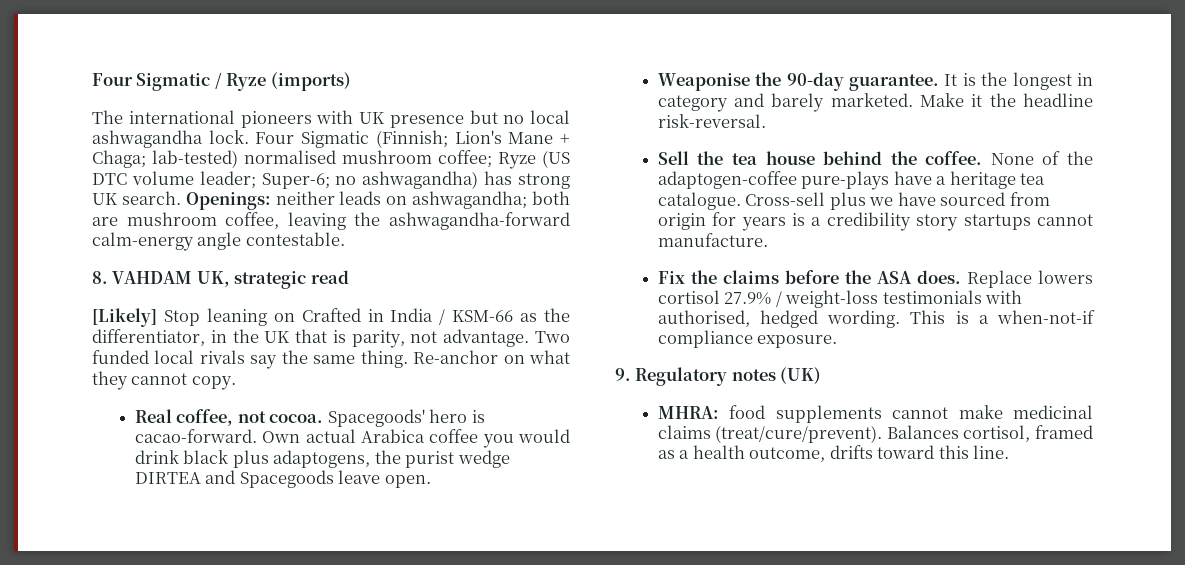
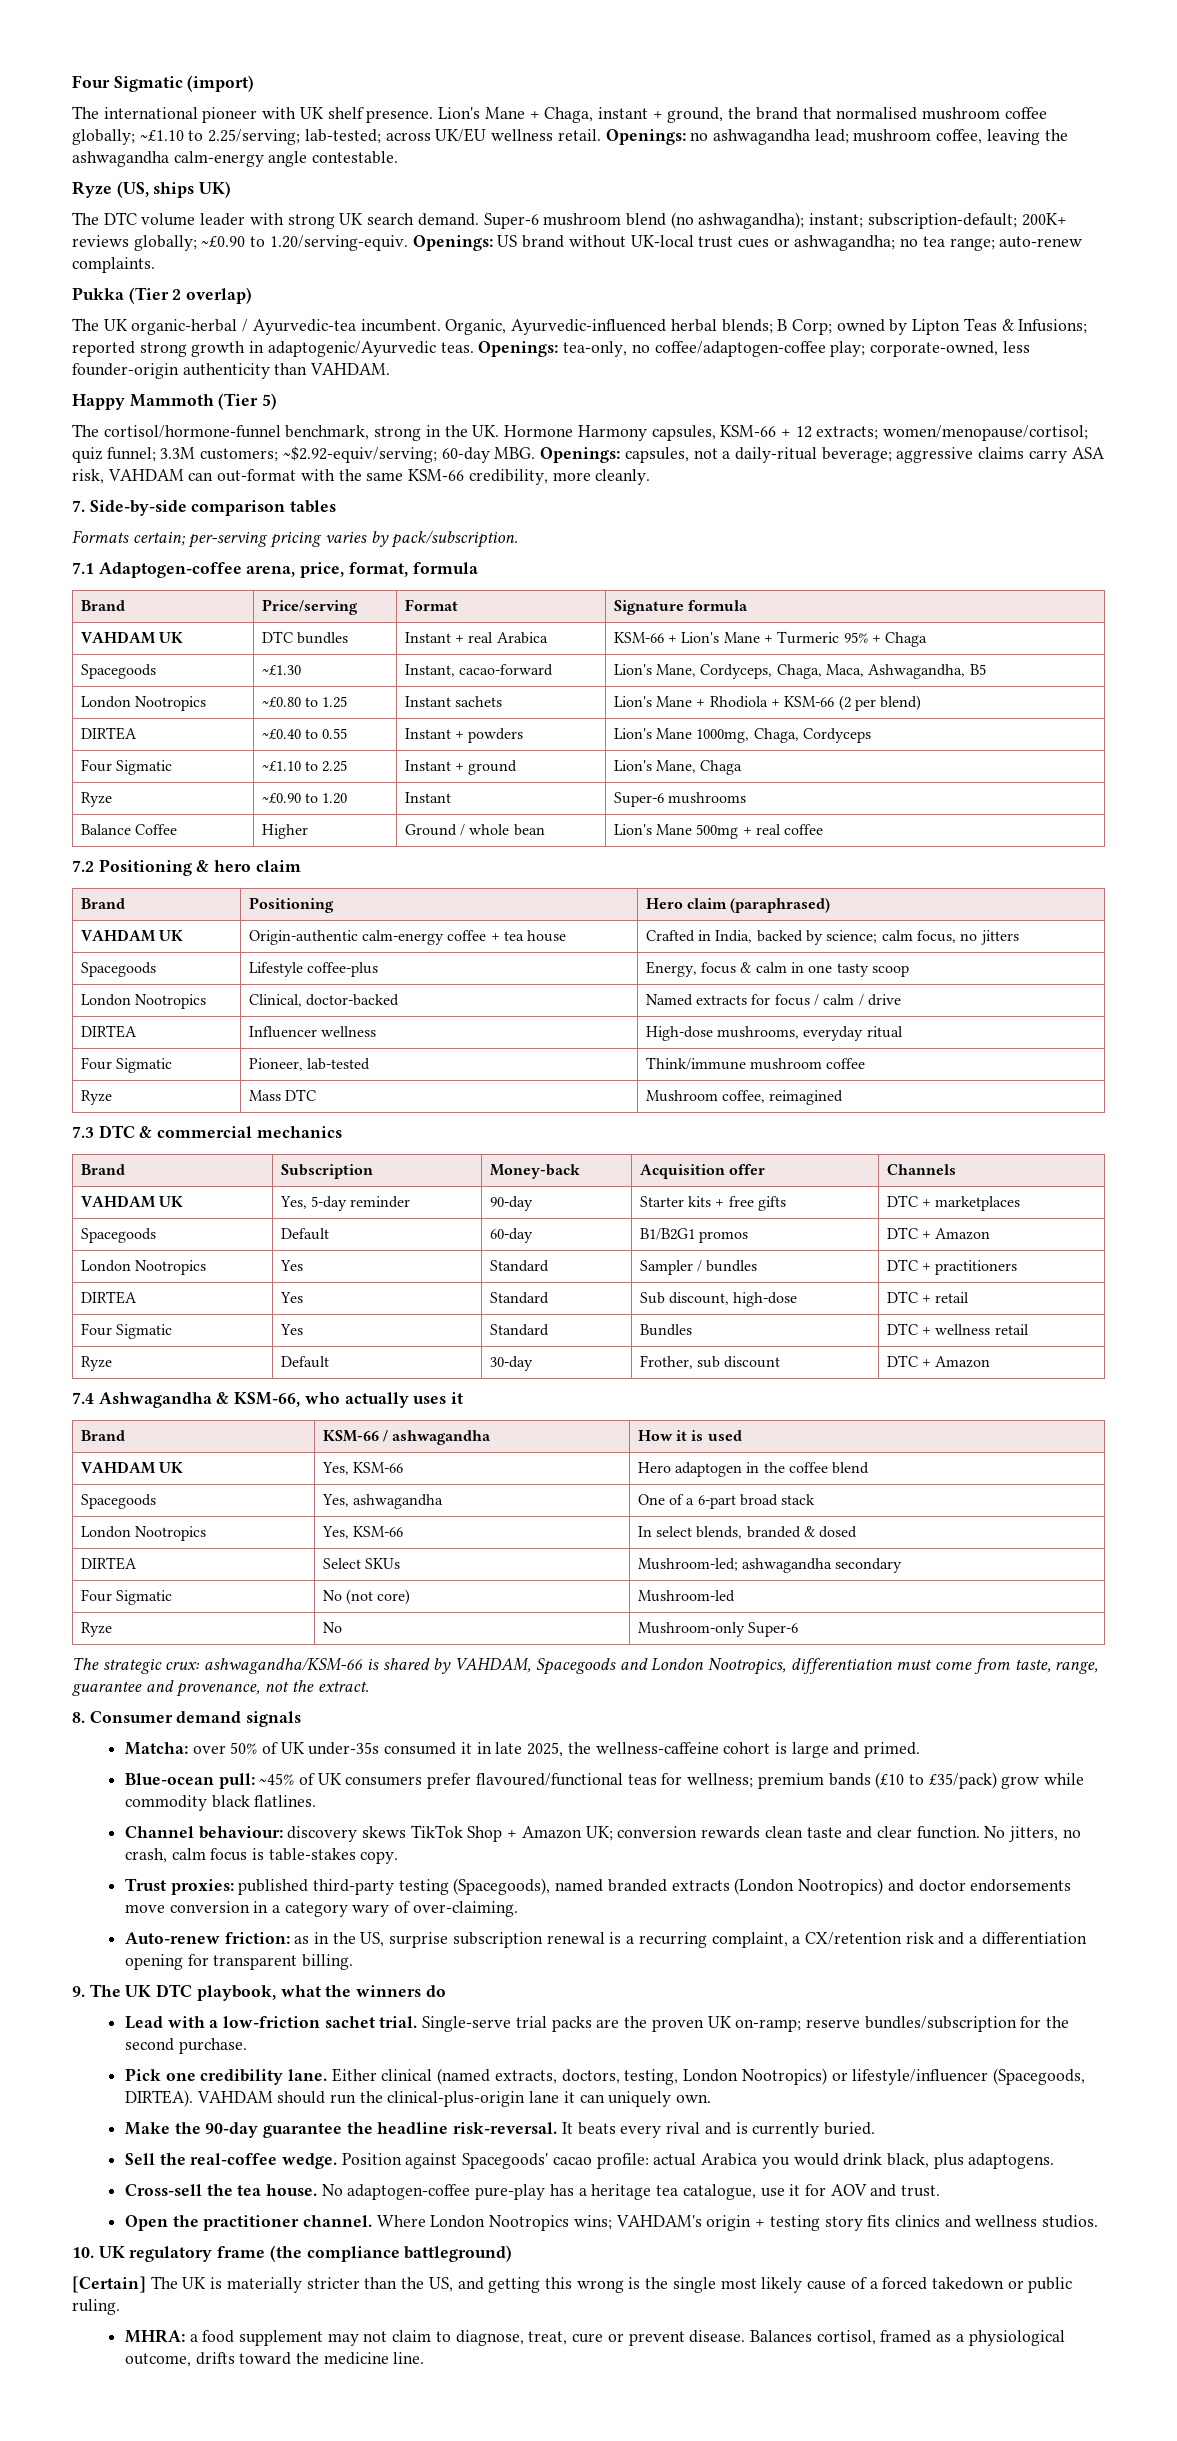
[92,72,351,91] Four Sigmatic / Ryze (imports) -> [72,75,255,92] Four Sigmatic (import)
[240,111,312,128] pioneers -> [202,107,258,123] pioneer
[389,110,570,128] [92,130,570,148] [92,150,570,169] [92,171,570,189] [92,191,570,210] [92,217,118,226] presence but no local ashwagandha lock. Four Sigmatic (Finnish; Lion's Mane + Chaga; lab-tested) normalised mushroom coffee; Ryze (US DTC volume leader; Super-6; no ashwagandha) has strong UK search. Openings: neither leads on ashwagandha; both are -> [327,107,1047,123] [72,128,849,145] shelf presence. Lion's Mane + Chaga, instant + ground, the brand that normalised mushroom coffee globally; ~£1.10 to 2.25/serving; lab-tested; across UK/EU wellness retail. Openings: no ashwagandha lead;
[389,212,570,230] ashwagandha-forward -> [72,151,169,167] ashwagandha
[92,270,349,289] [92,308,570,327] [92,329,570,348] [92,350,571,369] [92,371,236,390] [134,409,485,427] [134,429,301,443] 8. VAHDAM UK, strategic read // [Likely] Stop leaning on Crafted in India / KSM-66 as the differentiator, in the UK that is parity, not advantage. Two funded local rivals say the same thing. Re-anchor on what they cannot copy. // Real coffee, not cocoa. Spacegoods' hero is cacao-forward. Own -> [72,181,232,198] [72,212,1067,229] [72,235,1083,251] [72,257,155,273] [72,287,253,304] [72,318,1088,335] [72,341,1030,357] [72,363,391,379] [72,393,278,410] [72,424,1089,441] [72,446,1105,463] [72,469,651,485] [72,500,337,516] [72,530,519,548] [72,562,478,578] [80,600,125,611] [261,599,358,615] [404,599,458,611] [613,600,749,615] [80,631,184,644] [261,631,349,644] [404,632,548,644] [613,631,928,647] [80,664,156,679] [261,665,301,675] [404,664,554,677] [613,664,986,679] [80,696,207,711] [261,696,348,708] [404,696,503,707] [613,695,922,711] [80,727,137,740] [261,728,348,739] [404,728,524,743] [613,728,872,743] [80,759,173,775] [261,760,348,772] [404,760,518,775] [613,760,743,775] [80,792,112,807] [261,793,348,804] [404,792,451,803] [613,792,747,807] [80,824,178,835] [261,824,308,839] [404,824,545,836] [613,824,824,839] [72,859,301,876] [80,898,125,909] [248,897,334,913] [645,898,831,913] [80,929,184,942] [248,930,567,945] [645,930,1019,945] [80,962,156,977] [248,962,379,977] [645,961,910,977] [80,994,207,1009] [248,994,400,1007] [645,994,902,1006] [80,1025,137,1038] [248,1026,377,1038] [645,1026,903,1041] [80,1057,173,1073] [248,1058,371,1071] [645,1057,866,1070] [80,1090,112,1105] [248,1089,317,1101] [645,1090,844,1105] [72,1125,342,1138] [80,1164,125,1175] [280,1164,373,1179] [489,1164,580,1179] [639,1164,766,1179] [886,1164,956,1175] [80,1195,184,1208] [279,1196,411,1211] [489,1196,533,1211] [639,1196,787,1211] [886,1195,1021,1211] [80,1228,156,1243] [280,1228,329,1240] [489,1228,533,1243] [639,1228,749,1243] [886,1227,991,1240] [80,1260,207,1275] [279,1260,303,1271] [489,1260,549,1272] [639,1260,758,1275] [886,1259,1018,1275] [80,1291,137,1304] [279,1292,303,1303] [489,1292,549,1304] [639,1292,798,1307] [886,1291,970,1303] [80,1323,173,1339] [279,1324,303,1335] [489,1324,549,1336] [639,1324,692,1336] [886,1323,1029,1335] [80,1356,112,1371] [280,1356,329,1368] [489,1356,533,1371] [639,1355,781,1369] [886,1355,991,1368] [72,1392,464,1408] [80,1430,125,1441] [322,1430,492,1445] [637,1430,742,1441] [80,1461,184,1474] [321,1462,404,1475] [637,1462,870,1477] [80,1494,156,1509] [321,1494,444,1509] [637,1494,816,1509] [80,1526,207,1541] [321,1526,404,1539] [637,1526,858,1539] [80,1557,137,1570] [322,1558,401,1569] [637,1558,903,1573] [80,1589,173,1605] [322,1589,411,1605] [637,1590,735,1602] [80,1622,112,1637] [322,1622,342,1633] [637,1622,799,1637] [72,1657,1099,1675] [72,1680,369,1697] [72,1711,302,1727] [124,1742,921,1758] [124,1772,1085,1789] [124,1795,317,1811] [124,1825,1081,1842] [124,1848,399,1864] [124,1878,1072,1895] [124,1901,518,1917] [124,1932,1087,1948] [124,1954,354,1970] [72,1984,446,2001] [124,2016,1070,2032] [124,2038,247,2054] [124,2068,1085,2085] [124,2090,712,2107] [124,2122,875,2138] [124,2153,649,2169] Ryze (US, ships UK) // The DTC volume leader with strong UK search demand. Super-6 mushroom blend (no ashwagandha); instant; subscription-default; 200K+ reviews globally; ~£0.90 to 1.20/serving-equiv. Openings: US brand without UK-local trust cues or ashwagandha; no tea range; auto-renew complaints. // Pukka (Tier 2 overlap) // The UK organic-herbal / Ayurvedic-tea incumbent. Organic, Ayurvedic-influenced herbal blends; B Corp; owned by Lipton Teas & Infusions; reported strong growth in adaptogenic/Ayurvedic teas. Openings: tea-only, no coffee/adaptogen-coffee play; corporate-owned, less founder-origin authenticity than VAHDAM. // Happy Mammoth (Tier 5) // The cortisol/hormone-funnel benchmark, strong in the UK. Hormone Harmony capsules, KSM-66 + 12 extracts; women/menopause/cortisol; quiz funnel; 3.3M customers; ~$2.92-equiv/serving; 60-day MBG. Openings: capsules, not a daily-ritual beverage; aggressive claims carry ASA risk, VAHDAM can out-format with the same KSM-66 credibility, more cleanly. // 7. Side-by-side comparison tables // Formats certain; per-serving pricing varies by pack/subscription. // 7.1 Adaptogen-coffee arena, price, format, formula // Brand | Price/serving | Format | Signature formula // VAHDAM UK | DTC bundles | Instant + real Arabica | KSM-66 + Lion's Mane + Turmeric 95% + Chaga // Spacegoods | ~£1.30 | Instant, cacao-forward | Lion's Mane, Cordyceps, Chaga, Maca, Ashwagandha, B5 // London Nootropics | ~£0.80 to 1.25 | Instant sachets | Lion's Mane + Rhodiola + KSM-66 (2 per blend) // DIRTEA | ~£0.40 to 0.55 | Instant + powders | Lion's Mane 1000mg, Chaga, Cordyceps // Four Sigmatic | ~£1.10 to 2.25 | Instant + ground | Lion's Mane, Chaga // Ryze | ~£0.90 to 1.20 | Instant | Super-6 mushrooms // Balance Coffee | Higher | Ground / whole bean | Lion's Mane 500mg + real coffee // 7.2 Positioning & hero claim // Brand | Positioning | Hero claim (paraphrased) // VAHDAM UK | Origin-authentic calm-energy coffee + tea house | Crafted in India, backed by science; calm focus, no jitters // Spacegoods | Lifestyle coffee-plus | Energy, focus & calm in one tasty scoop // London Nootropics | Clinical, doctor-backed | Named extracts for focus / calm / drive // DIRTEA | Influencer wellness | High-dose mushrooms, everyday ritual // Four Sigmatic | Pioneer, lab-tested | Think/immune mushroom coffee // Ryze | Mass DTC | Mushroom coffee, reimagined // 7.3 DTC & commercial mechanics // Brand | Subscription | Money-back | Acquisition offer | Channels // VAHDAM UK | Yes, 5-day reminder | 90-day | Starter kits + free gifts | DTC + marketplaces // Spacegoods | Default | 60-day | B1/B2G1 promos | DTC + Amazon // London Nootropics | Yes | Standard | Sampler / bundles | DTC + practitioners // DIRTEA | Yes | Standard | Sub discount, high-dose | DTC + retail // Four Sigmatic | Yes | Standard | Bundles | DTC + wellness retail // Ryze | Default | 30-day | Frother, sub discount | DTC + Amazon // 7.4 Ashwagandha & KSM-66, who actually uses it // Brand | KSM-66 / ashwagandha | How it is used // VAHDAM UK | Yes, KSM-66 | Hero adaptogen in the coffee blend // Spacegoods | Yes, ashwagandha | One of a 6-part broad stack // London Nootropics | Yes, KSM-66 | In select blends, branded & dosed // DIRTEA | Select SKUs | Mushroom-led; ashwagandha secondary // Four Sigmatic | No (not core) | Mushroom-led // Ryze | No | Mushroom-only Super-6 // The strategic crux: ashwagandha/KSM-66 is shared by VAHDAM, Spacegoods and London Nootropics, differentiation must come from taste, range, guarantee and provenance, not the extract. // 8. Consumer demand signals // Matcha: over 50% of UK under-35s consumed it in late 2025, the wellness-caffeine cohort is large and primed. // Blue-ocean pull: ~45% of UK consumers prefer flavoured/functional teas for wellness; premium bands (£10 to £35/pack) grow while commodity black flatlines. // Channel behaviour: discovery skews TikTok Shop + Amazon UK; conversion rewards clean taste and clear function. No jitters, no crash, calm focus is table-stakes copy. // Trust proxies: published third-party testing (Spacegoods), named branded extracts (London Nootropics) and doctor endorsements move conversion in a category wary of over-claiming. // Auto-renew friction: as in the US, surprise subscription renewal is a recurring complaint, a CX/retention risk and a differentiation opening for transparent billing. // 9. The UK DTC playbook, what the winners do // Lead with a low-friction sachet trial. Single-serve trial packs are the proven UK on-ramp; reserve bundles/subscription for the second purchase. // Pick one credibility lane. Either clinical (named extracts, doctors, testing, London Nootropics) or lifestyle/influencer (Spacegoods, DIRTEA). VAHDAM should run the clinical-plus-origin lane it can uniquely own. // Make the 90-day guarantee the headline risk-reversal. It beats every rival and is currently buried. // Sell the real-coffee wedge. Position against Spacegoods' cacao profile:
[429,429,479,443] coffee -> (758, 2159) none
[183,450,510,468] [134,470,431,488] [657,72,1093,91] [657,93,1093,112] [657,114,766,128] [657,151,1093,165] [657,171,1046,190] [657,192,1050,210] [657,212,1093,231] [657,233,768,247] [657,270,1093,288] [657,290,1023,308] [657,310,1095,328] [657,330,838,348] [615,367,822,386] [657,405,1093,423] [657,425,883,443] black plus adaptogens, the purist wedge DIRTEA and Spacegoods leave open. // Weaponise the 90-day guarantee. It is the longest in category and barely marketed. Make it the headline risk-reversal. // Sell the tea house behind the coffee. None of the adaptogen-coffee pure-plays have a heritage tea catalogue. Cross-sell plus we have sourced from origin for years is a credibility story startups cannot manufacture. // Fix the claims before the ASA does. Replace lowers cortisol 27.9% / weight-loss testimonials with authorised, hedged wording. This is a when-not-if compliance exposure. // 9. Regulatory notes (UK) // MHRA: food supplements cannot make medicinal claims (treat/cure/prevent). -> [886,2153,1055,2169] [124,2184,941,2200] [124,2215,1099,2231] [72,2245,513,2262] [72,2276,1073,2293] [72,2299,120,2315] [124,2329,746,2346] black, plus adaptogens. // Cross-sell the tea house. No adaptogen-coffee pure-play has a heritage tea catalogue, use it for AOV and trust. // Open the practitioner channel. Where London Nootropics wins; VAHDAM's origin + testing story fits clinics and wellness studios. // 10. UK regulatory frame (the compliance battleground) // [Certain] The UK is materially stricter than the US, and getting this wrong is the single most likely cause of a forced takedown or public ruling. // MHRA: a food supplement may not claim to diagnose, treat, cure or prevent disease.
[692,445,745,459] health -> [968,2330,1065,2346] physiological
[938,445,969,459] this -> [296,2352,389,2365] the medicine

